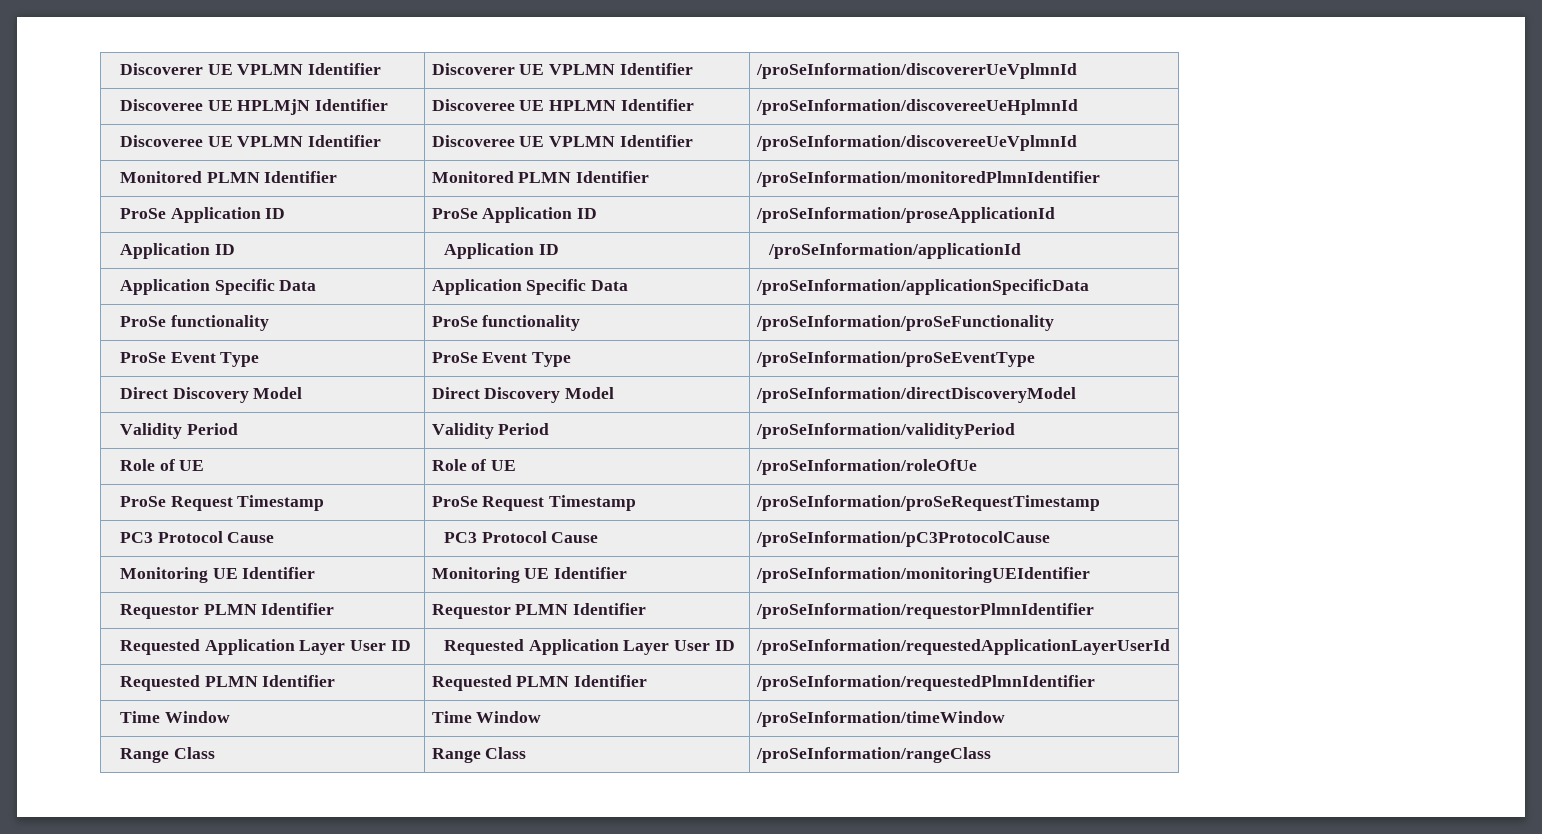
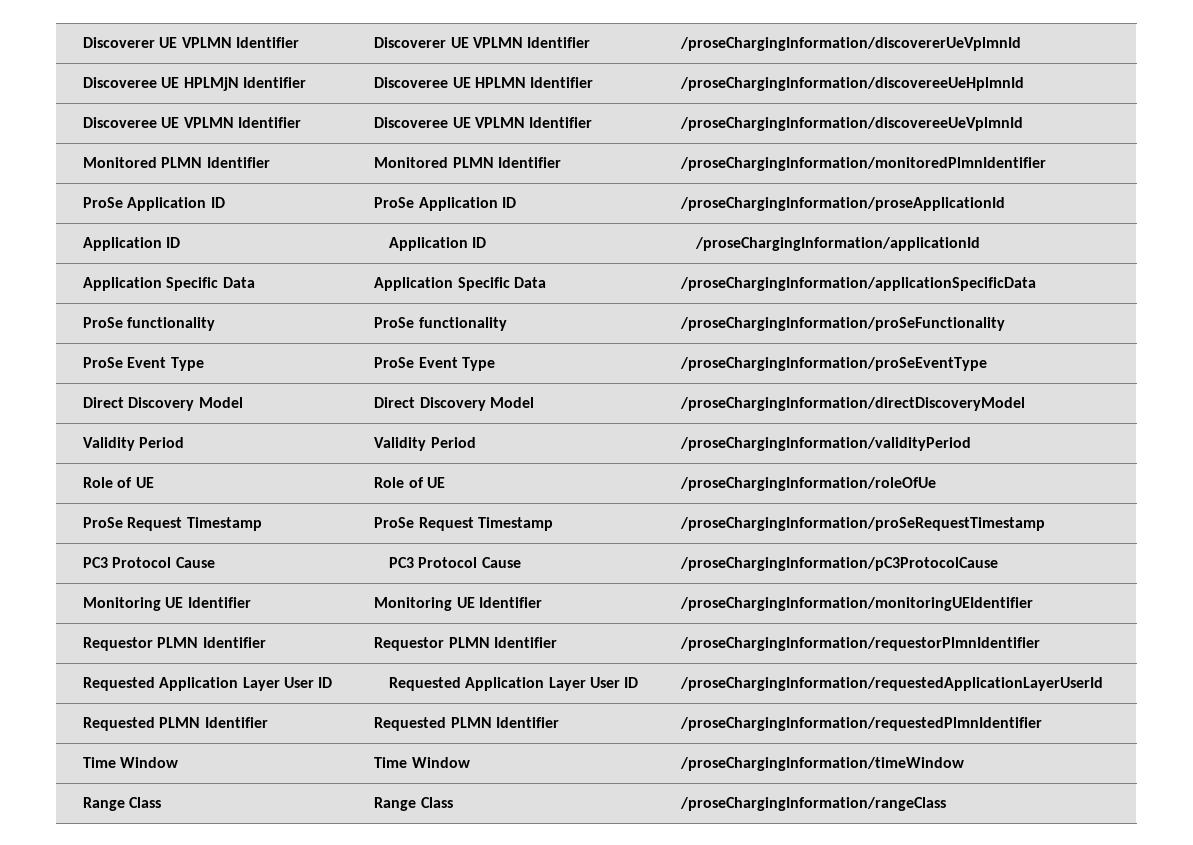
[755,63,1077,79] /proSeInformation/discovererUeVplmnId -> [680,37,1022,51] /proseChargingInformation/discovererUeVplmnId
[755,99,1078,115] /proSeInformation/discovereeUeHplmnId -> [680,77,1025,91] /proseChargingInformation/discovereeUeHplmnId
[755,135,1077,151] /proSeInformation/discovereeUeVplmnId -> [680,117,1024,131] /proseChargingInformation/discovereeUeVplmnId
[755,171,1100,187] /proSeInformation/monitoredPlmnIdentifier -> [680,157,1047,171] /proseChargingInformation/monitoredPlmnIdentifier
[755,207,1055,223] /proSeInformation/proseApplicationId -> [680,197,1006,211] /proseChargingInformation/proseApplicationId
[767,243,1021,259] /proSeInformation/applicationId -> [694,237,980,251] /proseChargingInformation/applicationId
[755,279,1089,295] /proSeInformation/applicationSpecificData -> [680,277,1037,291] /proseChargingInformation/applicationSpecificData
[755,315,1054,331] /proSeInformation/proSeFunctionality -> [680,317,1006,331] /proseChargingInformation/proSeFunctionality
[755,351,1035,367] /proSeInformation/proSeEventType -> [680,357,988,371] /proseChargingInformation/proSeEventType
[755,387,1076,403] /proSeInformation/directDiscoveryModel -> [680,397,1026,411] /proseChargingInformation/directDiscoveryModel
[755,423,1015,439] /proSeInformation/validityPeriod -> [680,437,972,451] /proseChargingInformation/validityPeriod
[755,459,977,475] /proSeInformation/roleOfUe -> [680,477,937,491] /proseChargingInformation/roleOfUe
[755,495,1100,511] /proSeInformation/proSeRequestTimestamp -> [680,517,1046,531] /proseChargingInformation/proSeRequestTimestamp
[755,531,1050,547] /proSeInformation/pC3ProtocolCause -> [680,557,999,571] /proseChargingInformation/pC3ProtocolCause
[755,567,1090,583] /proSeInformation/monitoringUEIdentifier -> [680,597,1034,611] /proseChargingInformation/monitoringUEIdentifier
[755,603,1094,619] /proSeInformation/requestorPlmnIdentifier -> [680,637,1041,651] /proseChargingInformation/requestorPlmnIdentifier
[755,639,1170,655] /proSeInformation/requestedApplicationLayerUserId -> [680,677,1104,691] /proseChargingInformation/requestedApplicationLayerUserId
[755,675,1095,691] /proSeInformation/requestedPlmnIdentifier -> [680,717,1043,731] /proseChargingInformation/requestedPlmnIdentifier
[755,711,1005,727] /proSeInformation/timeWindow -> [680,757,965,771] /proseChargingInformation/timeWindow
[755,747,991,763] /proSeInformation/rangeClass -> [680,797,947,811] /proseChargingInformation/rangeClass

